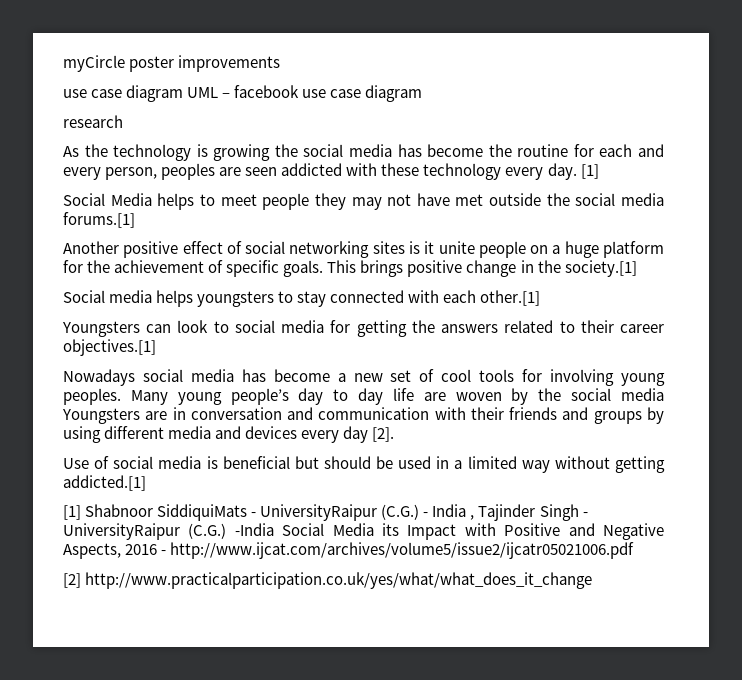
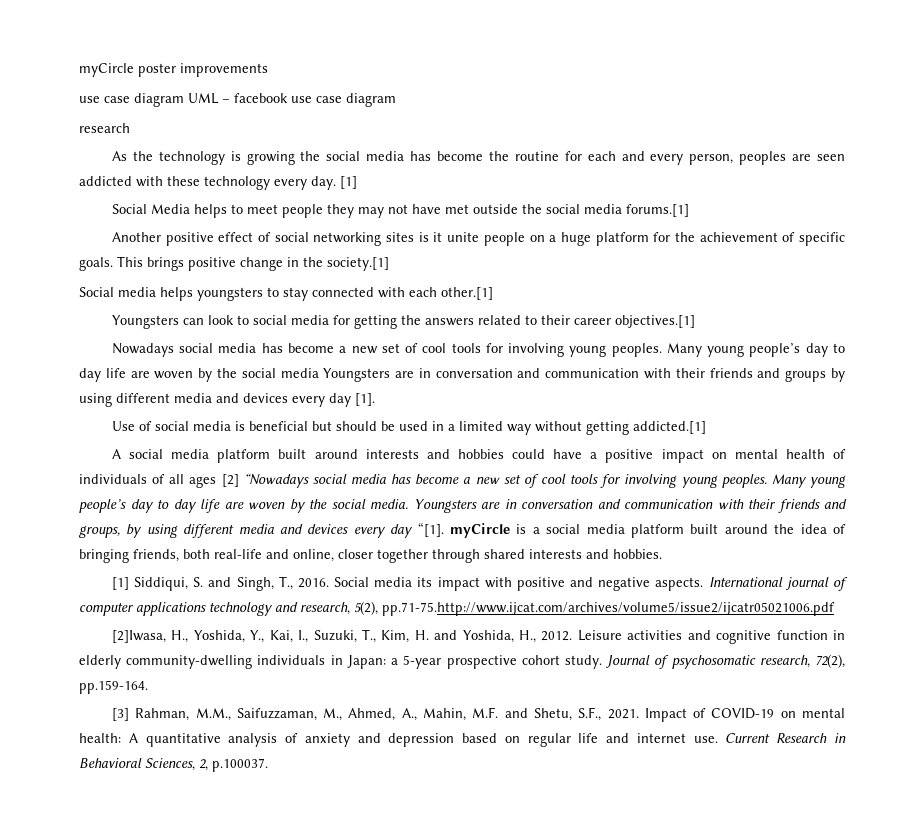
[372,427,395,442] [2]. -> [355,393,375,406] [1].
[63,504,588,521] [63,523,664,540] [63,542,635,559] [63,572,593,589] [1] Shabnoor SiddiquiMats - UniversityRaipur (C.G.) - India , Tajinder Singh - UniversityRaipur (C.G.) -India Social Media its Impact with Positive and Negative Aspects, 2016 - http://www.ijcat.com/archives/volume5/issue2/ijcatr05021006.pdf // [2] http://www.practicalparticipation.co.uk/yes/what/what_does_it_change -> [111,449,846,463] [79,473,846,488] [79,499,847,513] [79,522,846,538] [79,549,662,563] [111,576,848,591] [79,601,835,616] [111,629,846,644] [79,654,845,669] [79,680,148,694] [111,707,845,722] [79,733,846,747] [79,758,268,772] A social media platform built around interests and hobbies could have a positive impact on mental health of individuals of all ages [2] “Nowadays social media has become a new set of cool tools for involving young peoples. Many young people’s day to day life are woven by the social media. Youngsters are in conversation and communication with their friends and groups, by using different media and devices every day “[1]. myCircle is a social media platform built around the idea of bringing friends, both real-life and online, closer together through shared interests and hobbies. // [1] Siddiqui, S. and Singh, T., 2016. Social media its impact with positive and negative aspects. International journal of computer applications technology and research, 5(2), pp.71-75.http://www.ijcat.com/archives/volume5/issue2/ijcatr05021006.pdf // [2]Iwasa, H., Yoshida, Y., Kai, I., Suzuki, T., Kim, H. and Yoshida, H., 2012. Leisure activities and cognitive function in elderly community-dwelling individuals in Japan: a 5-year prospective cohort study. Journal of psychosomatic research, 72(2), pp.159-164. // [3] Rahman, M.M., Saifuzzaman, M., Ahmed, A., Mahin, M.F. and Shetu, S.F., 2021. Impact of COVID-19 on mental health: A quantitative analysis of anxiety and depression based on regular life and internet use. Current Research in Behavioral Sciences, 2, p.100037.

